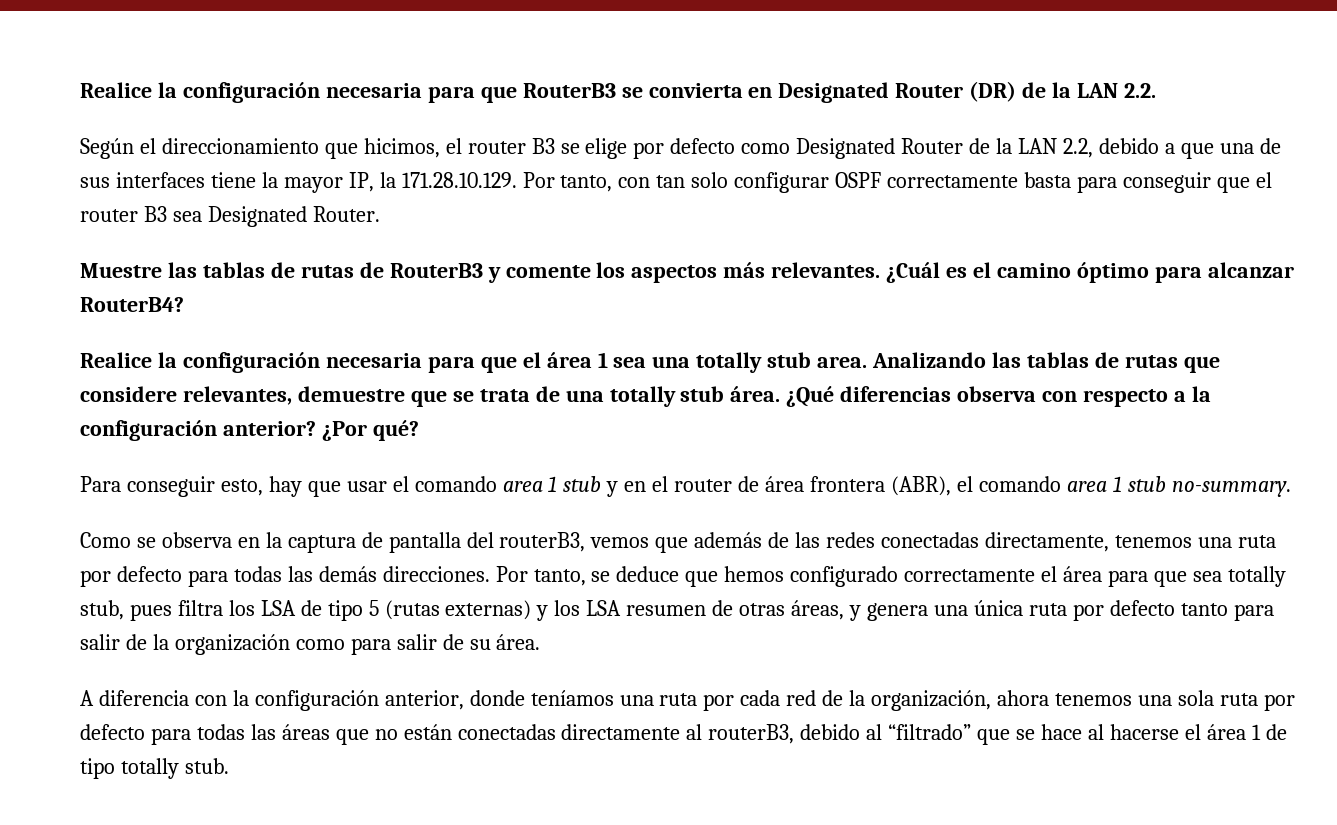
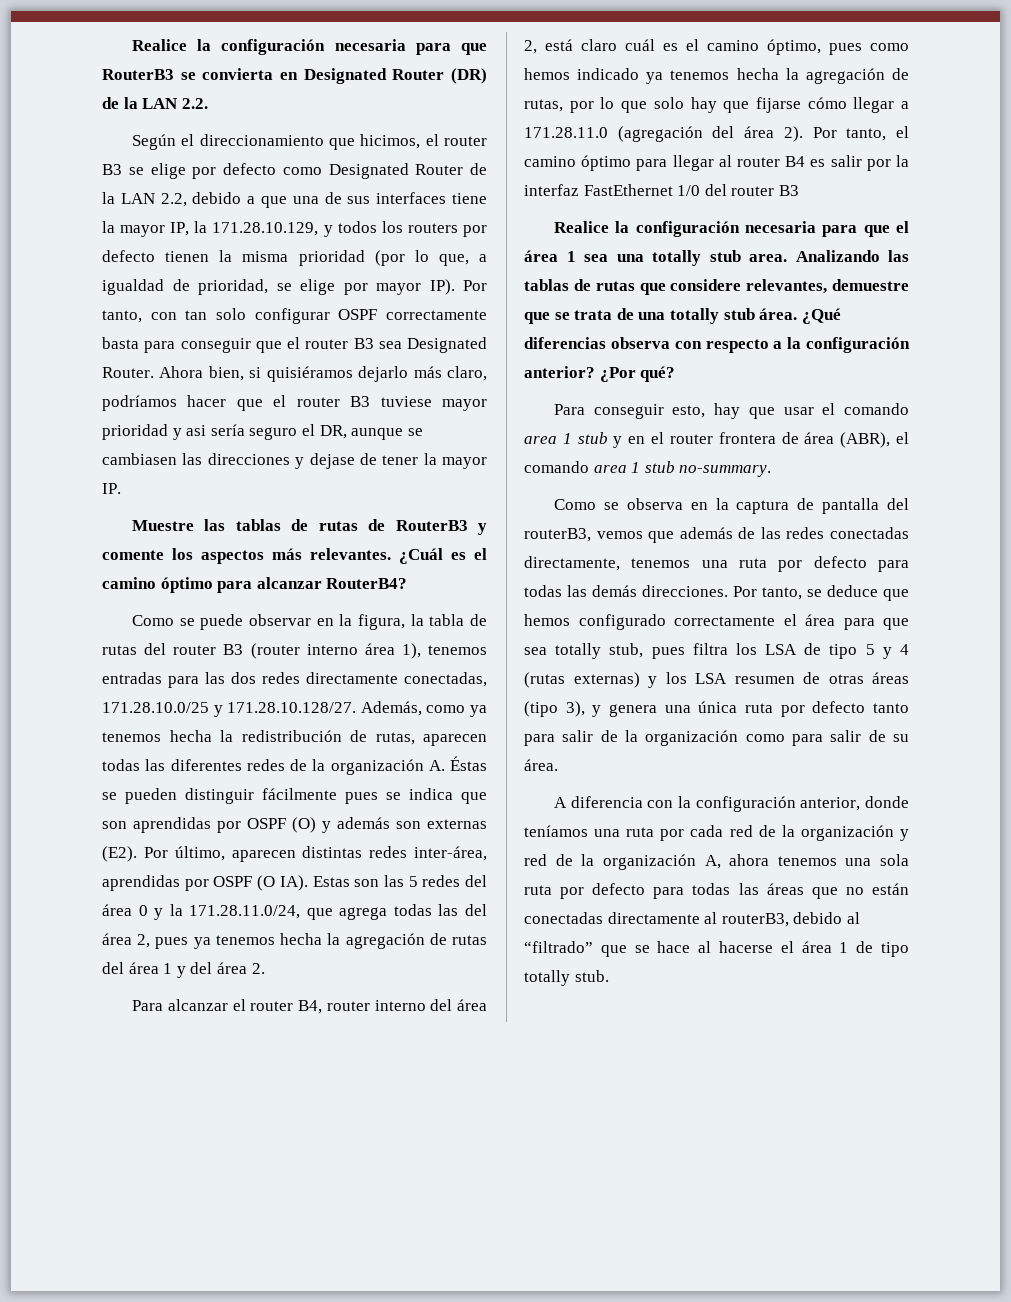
[401,172,517,188] 171.28.10.129. -> [212,221,487,237] [102,250,487,266] [102,279,455,295] 171.28.10.129, y todos los routers por defecto tienen la misma prioridad (por lo que, a igualdad de prioridad, se elige por mayor IP).
(380, 214) none -> [159,366,487,382] [102,395,487,411] [102,424,423,440] [102,453,487,469] [102,483,121,494] Ahora bien, si quisiéramos dejarlo más claro, podríamos hacer que el router B3 tuviese mayor prioridad y asi sería seguro el DR, aunque se cambiasen las direcciones y dejase de tener la mayor IP.
(184, 304) none -> [131,614,488,630] [102,643,487,659] [102,672,487,688] [102,701,488,717] [102,730,487,746] [102,756,487,775] [102,788,487,804] [102,817,487,833] [102,846,487,862] [102,875,487,891] [102,904,487,920] [102,933,487,949] [102,962,265,978] [131,999,487,1014] [524,39,909,55] [524,68,909,84] [524,97,909,113] [524,126,909,142] [524,155,909,171] [524,184,799,196] // Como se puede observar en la figura, la tabla de rutas del router B3 (router interno área 1), tenemos entradas para las dos redes directamente conectadas, 171.28.10.0/25 y 171.28.10.128/27. Además, como ya tenemos hecha la redistribución de rutas, aparecen todas las diferentes redes de la organización A. Éstas se pueden distinguir fácilmente pues se indica que son aprendidas por OSPF (O) y además son externas (E2). Por último, aparecen distintas redes inter-área, aprendidas por OSPF (O IA). Estas son las 5 redes del área 0 y la 171.28.11.0/24, que agrega todas las del área 2, pues ya tenemos hecha la agregación de rutas del área 1 y del área 2. // Para alcanzar el router B4, router interno del área 2, está claro cuál es el camino óptimo, pues como hemos indicado ya tenemos hecha la agregación de rutas, por lo que solo hay que fijarse cómo llegar a 171.28.11.0 (agregación del área 2). Por tanto, el camino óptimo para llegar al router B4 es salir por la interfaz FastEthernet 1/0 del router B3
(733, 485) none -> [718,432,776,444] frontera
[809,476,885,492] frontera -> (835, 438) none
(379, 608) none -> [882,644,909,659] y 4
[791,600,845,620] áreas, -> [872,672,909,684] [524,701,585,717] áreas (tipo 3),
[871,690,992,711] organización, -> [800,825,909,841] [524,854,721,870] organización y red de la organización A,

